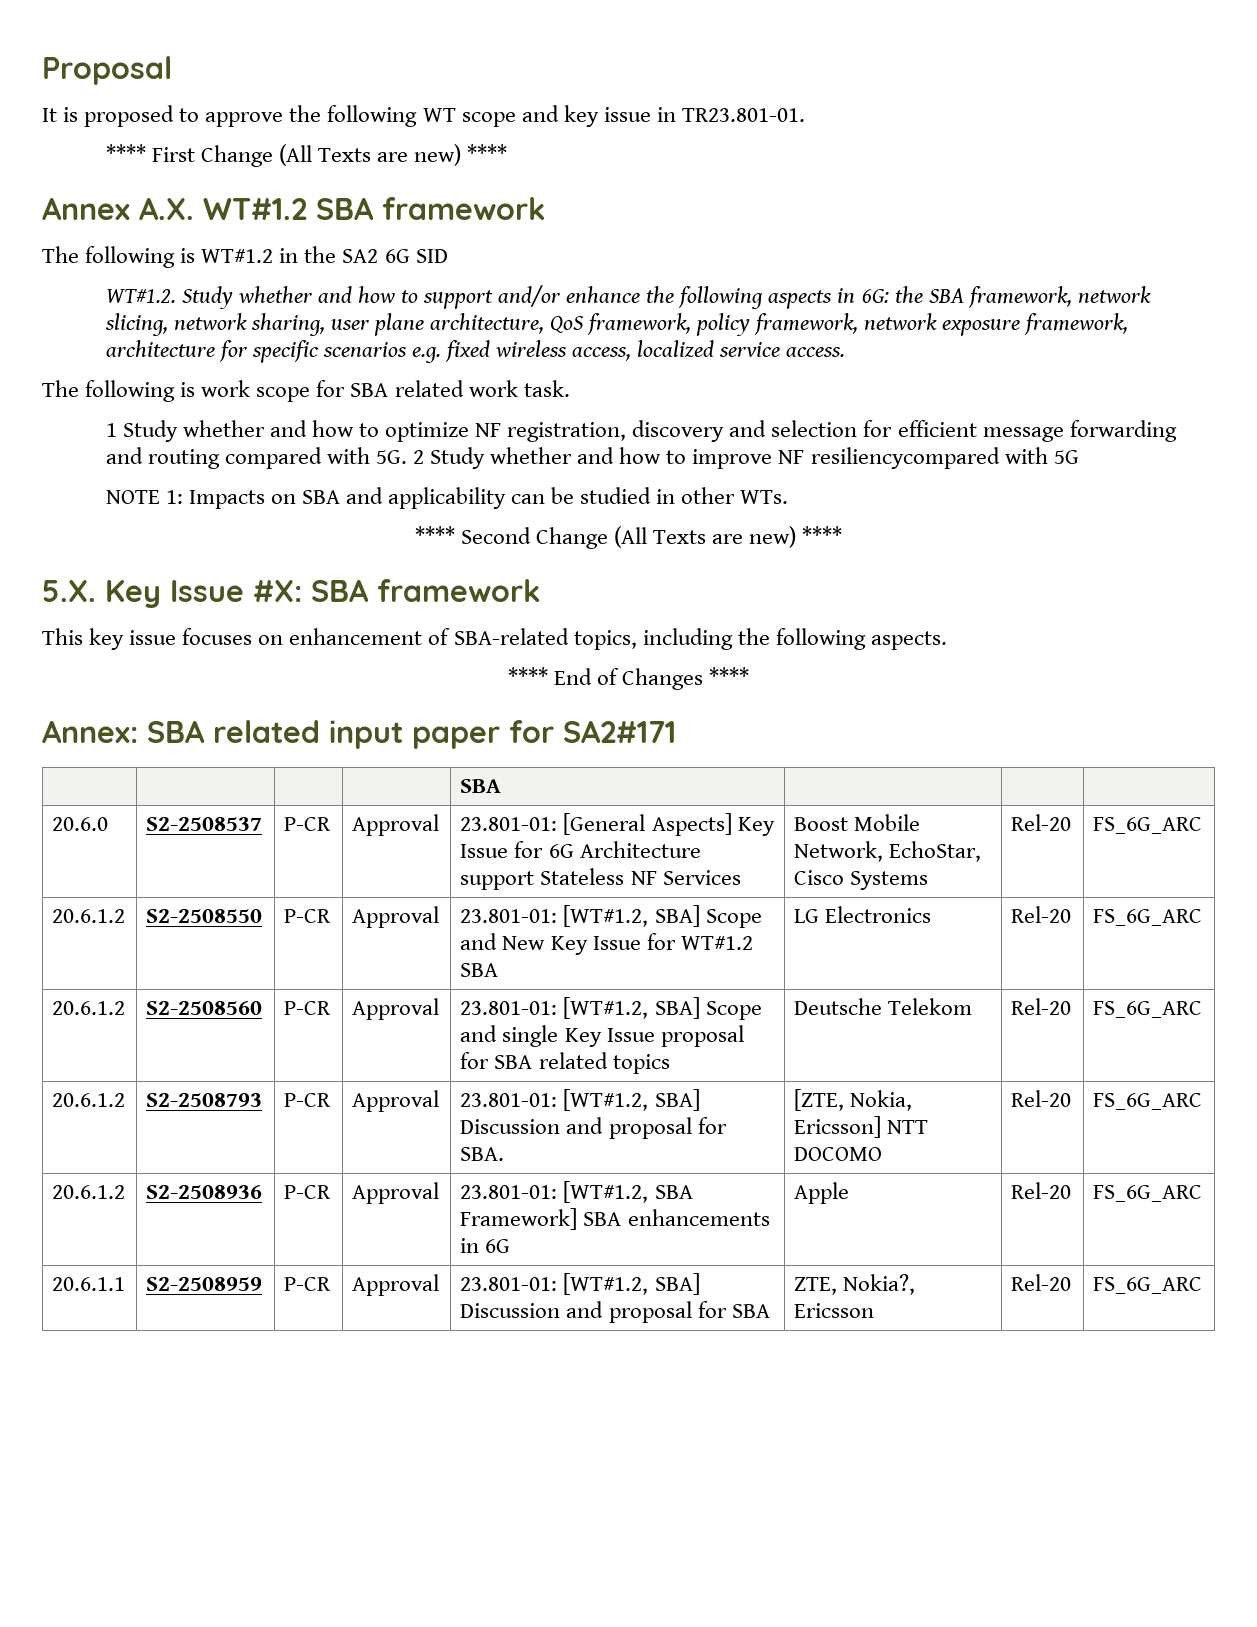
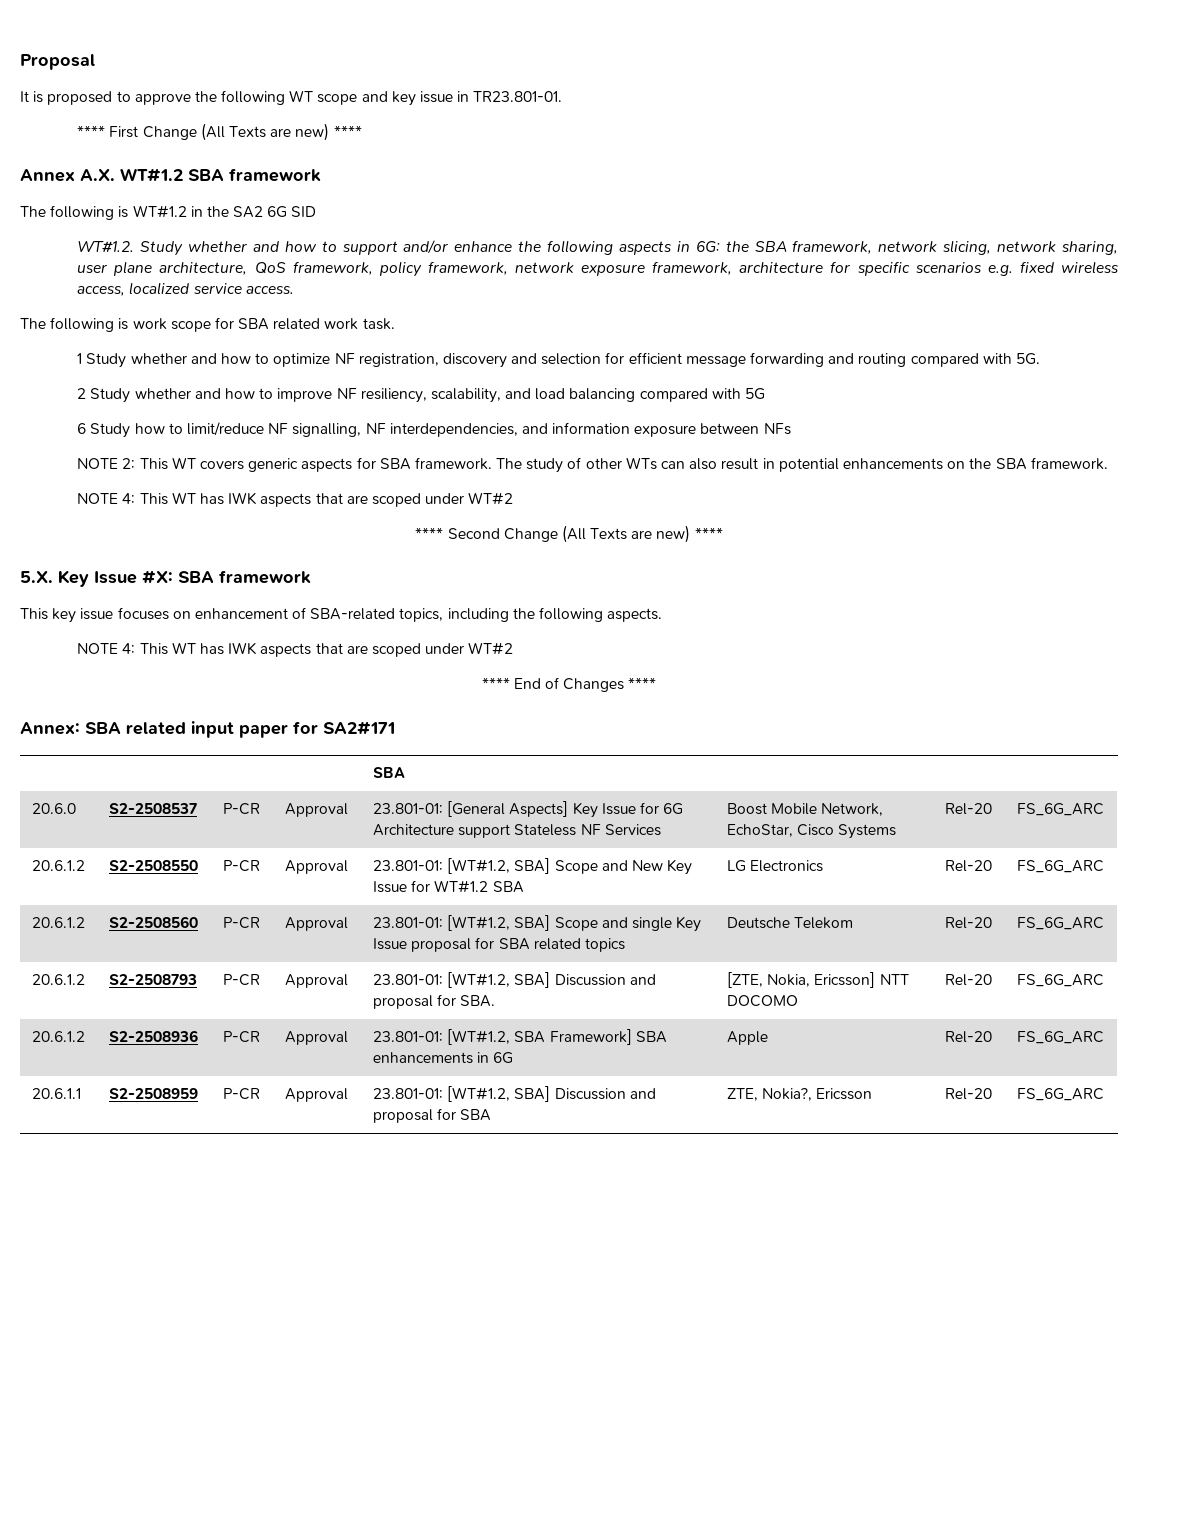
(407, 457) none -> (1040, 359) //
[810,447,1079,469] [105,487,789,509] resiliencycompared with 5G // NOTE 1: Impacts on SBA and applicability can be studied in other WTs. -> [360,388,766,403] [77,422,791,438] [77,457,1108,473] [77,492,514,507] resiliency, scalability, and load balancing compared with 5G // 6 Study how to limit/reduce NF signalling, NF interdependencies, and information exposure between NFs // NOTE 2: This WT covers generic aspects for SBA framework. The study of other WTs can also result in potential enhancements on the SBA framework. // NOTE 4: This WT has IWK aspects that are scoped under WT#2
(947, 640) none -> [77,642,514,657] // NOTE 4: This WT has IWK aspects that are scoped under WT#2

